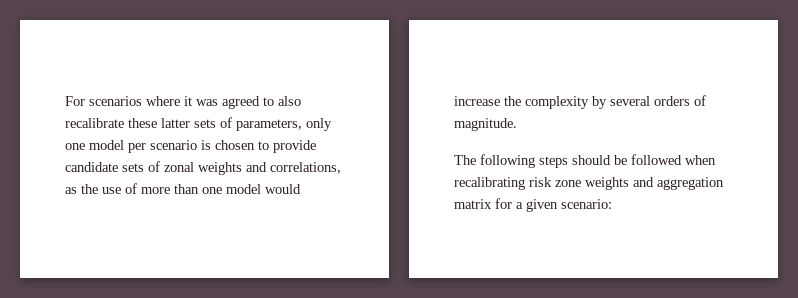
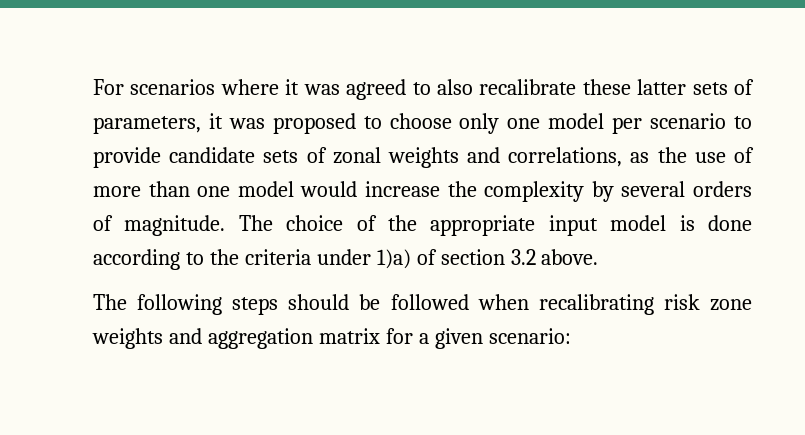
(302, 125) none -> [208,113,452,134] it was proposed to choose
[201,140,255,150] is chosen -> (727, 121) none
(517, 124) none -> [238,215,752,236] [93,249,599,270] The choice of the appropriate input model is done according to the criteria under 1)a) of section 3.2 above.

